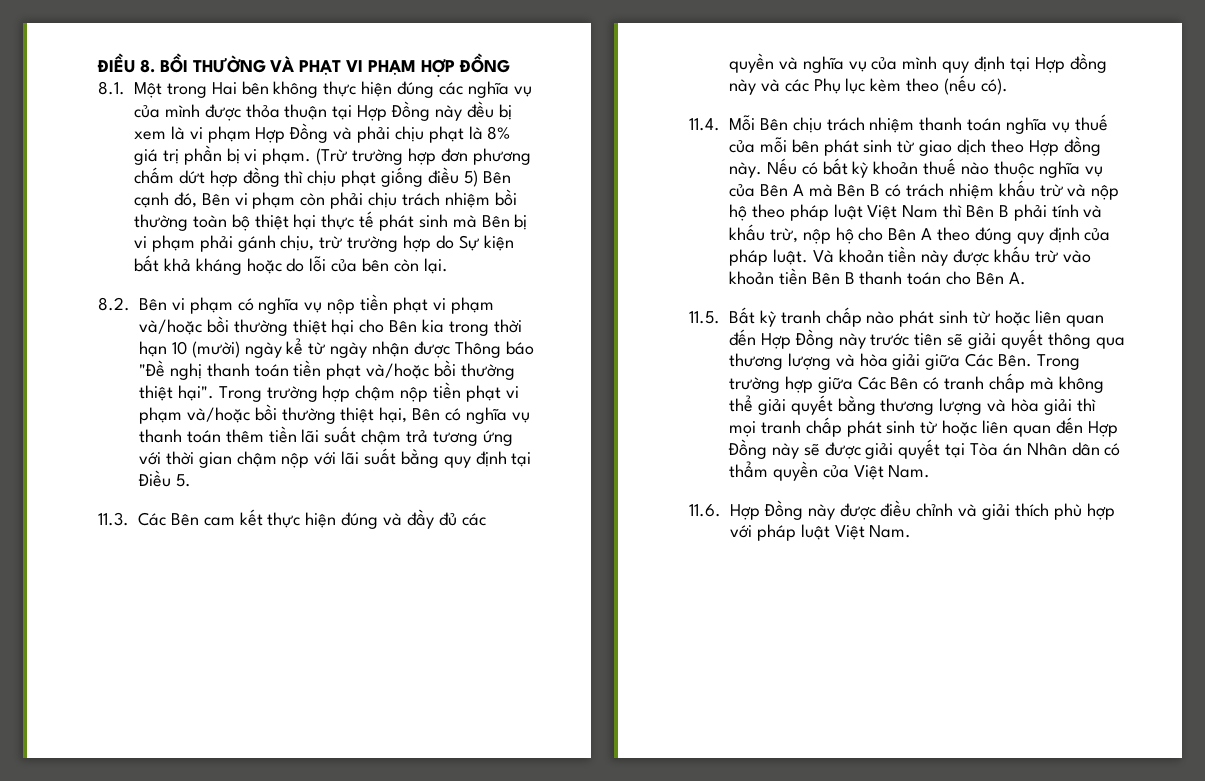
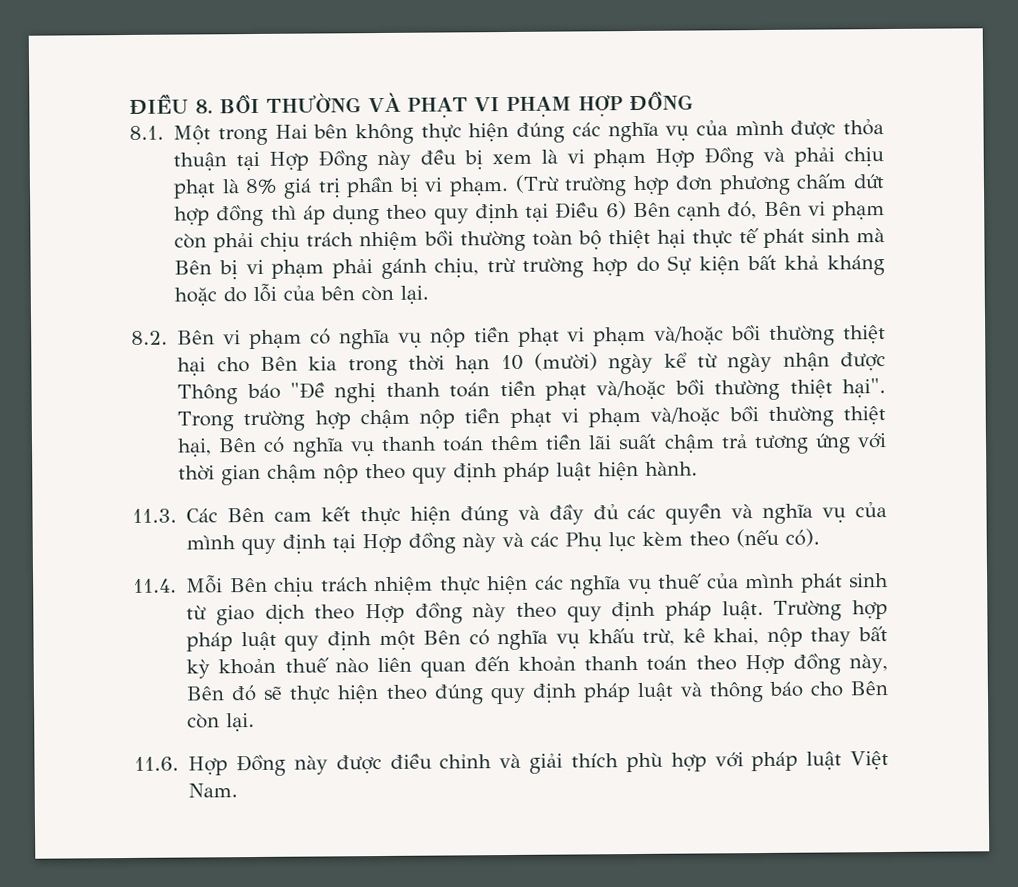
[307,167,478,187] chịu phạt giống điều 5) -> [302,201,627,226] áp dụng theo quy định tại Điều 6)
[314,448,532,468] [138,470,191,487] với lãi suất bằng quy định tại Điều 5. -> [365,461,699,484] theo quy định pháp luật hiện hành.
[919,117,1002,131] thanh toán -> [439,575,564,596] thực hiện các
[759,137,819,153] mỗi bên -> [745,573,796,589] mình
[729,158,818,178] này. Nếu có -> [472,600,888,623] [186,627,852,652] này theo quy định pháp luật. Trường hợp pháp luật quy định một Bên có nghĩa vụ khấu trừ, kê khai, nộp thay
[993,161,1103,178] [729,180,1120,200] [729,204,1103,221] [729,224,1111,244] [729,246,1091,266] [729,268,1026,285] [689,307,1104,327] [729,329,1125,349] [729,353,1080,370] [729,373,1104,393] [729,395,1096,415] [729,417,1118,437] [728,439,1121,459] [729,461,931,481] thuộc nghĩa vụ của Bên A mà Bên B có trách nhiệm khấu trừ và nộp hộ theo pháp luật Việt Nam thì Bên B phải tính và khấu trừ, nộp hộ cho Bên A theo đúng quy định của pháp luật. Và khoản tiền này được khấu trừ vào khoản tiền Bên B thanh toán cho Bên A. // 11.5. Bất kỳ tranh chấp nào phát sinh từ hoặc liên quan đến Hợp Đồng này trước tiên sẽ giải quyết thông qua thương lượng và hòa giải giữa Các Bên. Trong trường hợp giữa Các Bên có tranh chấp mà không thể giải quyết bằng thương lượng và hòa giải thì mọi tranh chấp phát sinh từ hoặc liên quan đến Hợp Đồng này sẽ được giải quyết tại Tòa án Nhân dân có thẩm quyền của Việt Nam. -> [376,653,889,678] [186,681,888,705] [187,713,256,733] liên quan đến khoản thanh toán theo Hợp đồng này, Bên đó sẽ thực hiện theo đúng quy định pháp luật và thông báo cho Bên còn lại.

